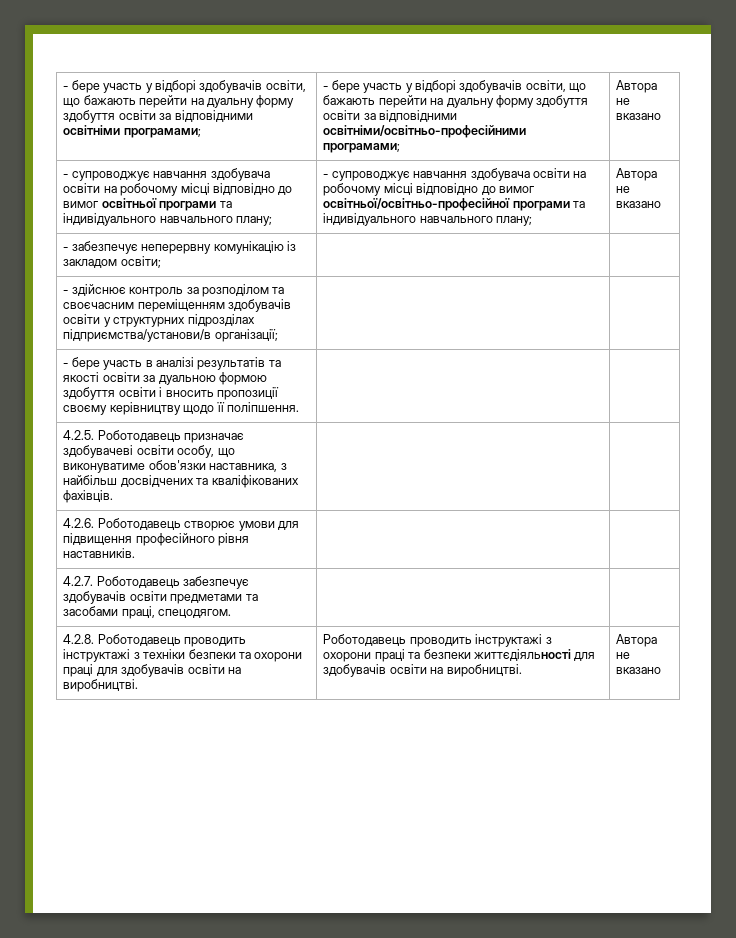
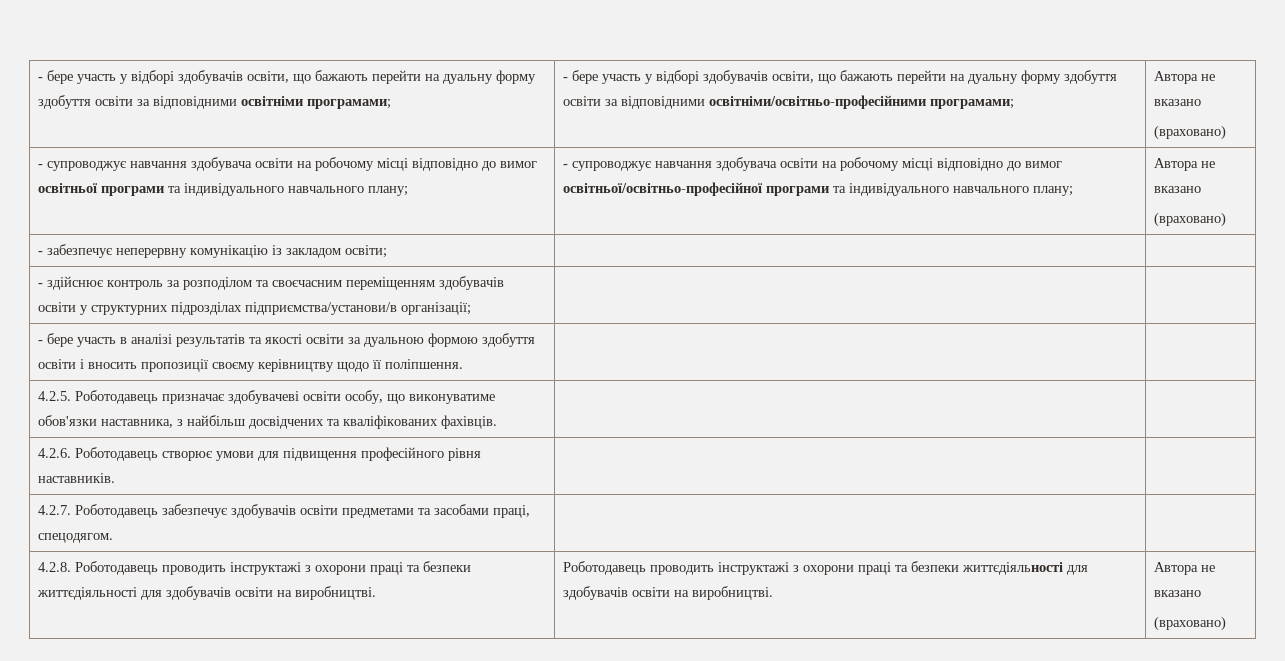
(662, 116) none -> [1154,125,1227,140] // (враховано)
(662, 204) none -> [1154,212,1227,227] // (враховано)
[143,649,303,662] [63,664,94,677] техніки безпеки та охорони праці -> [315,561,472,575] [37,587,138,600] охорони праці та безпеки життєдіяльності
(662, 670) none -> [1154,616,1227,631] // (враховано)

